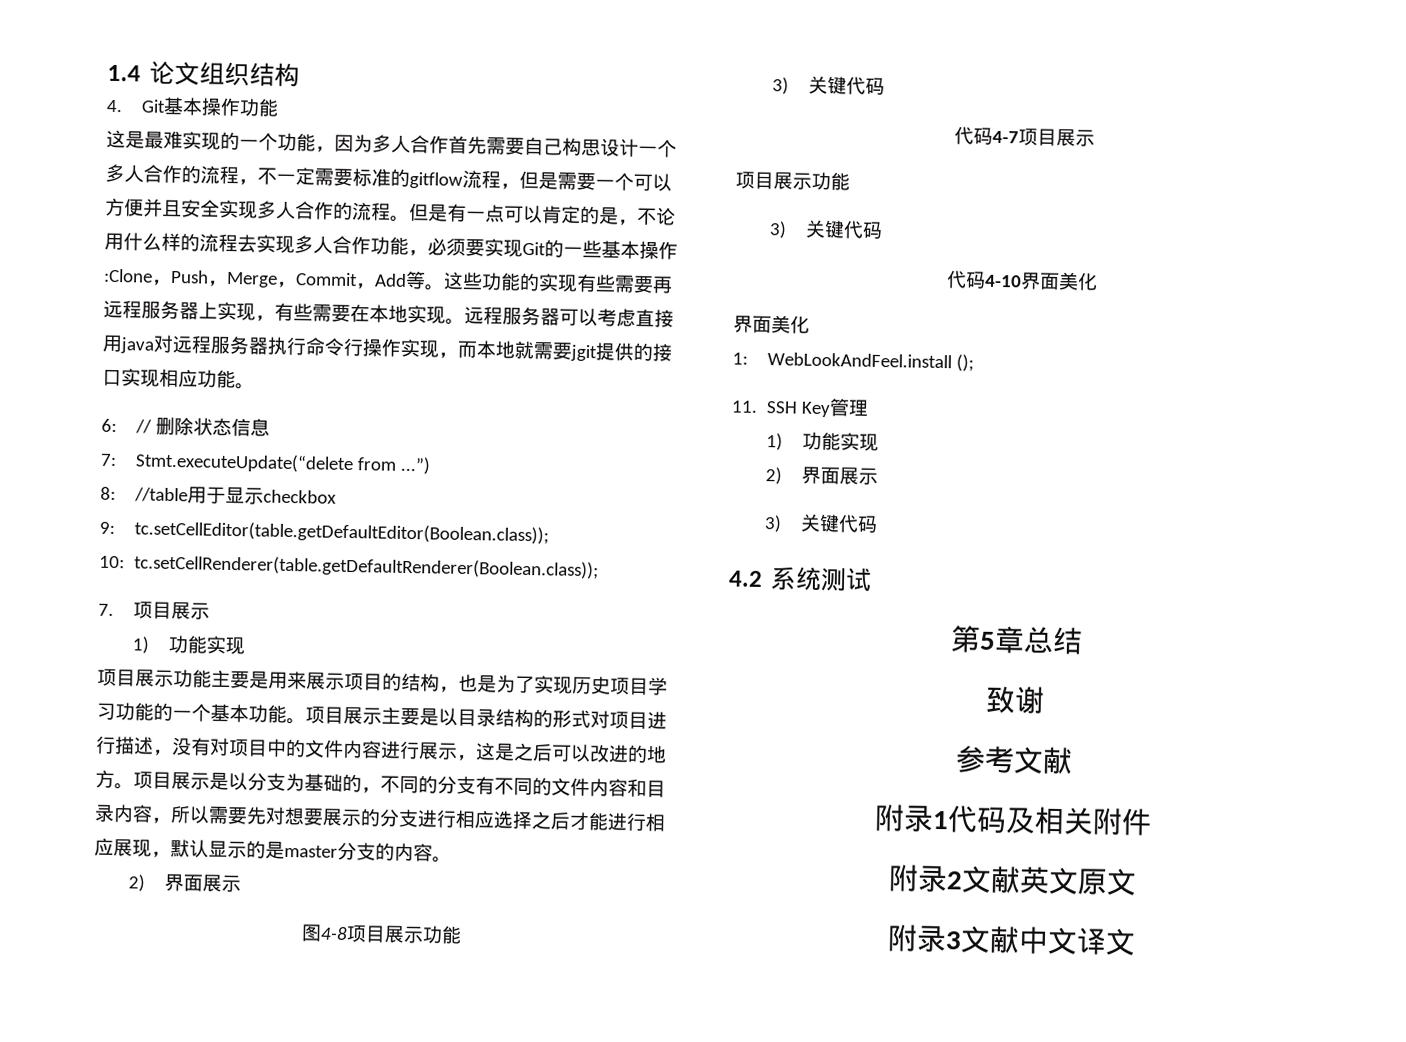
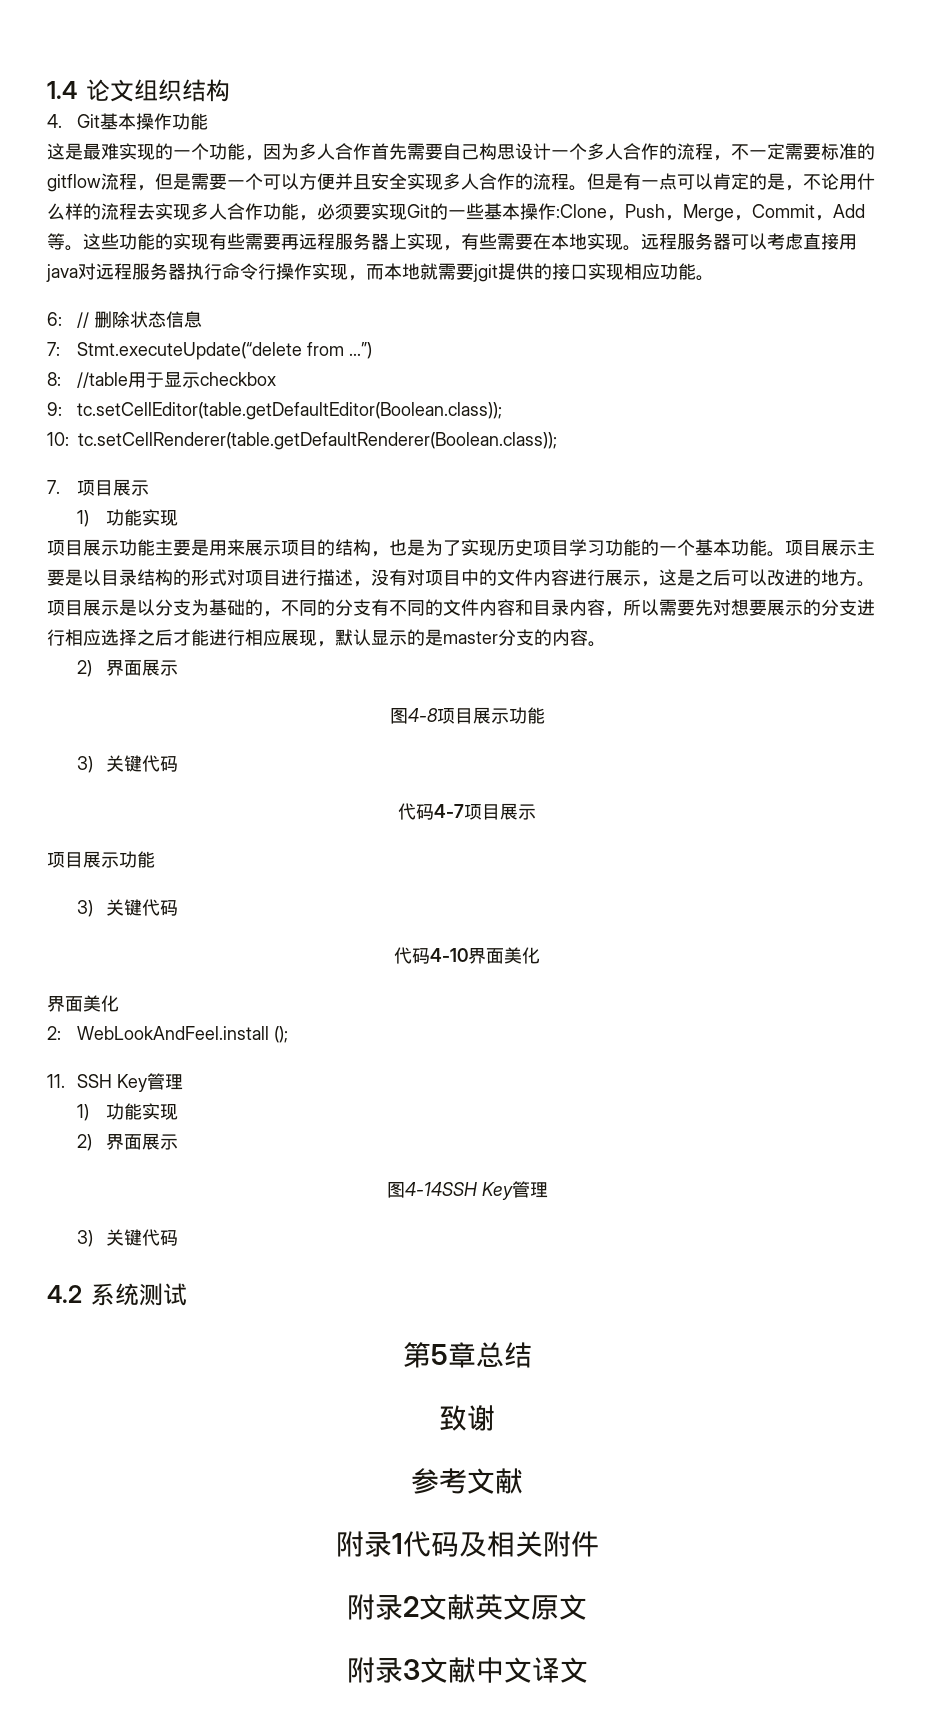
[732,352,748,365] 1: -> [47,1026,61,1040] 2:
(878, 476) none -> [386,1181,548,1200] // 图4-14SSH Key管理

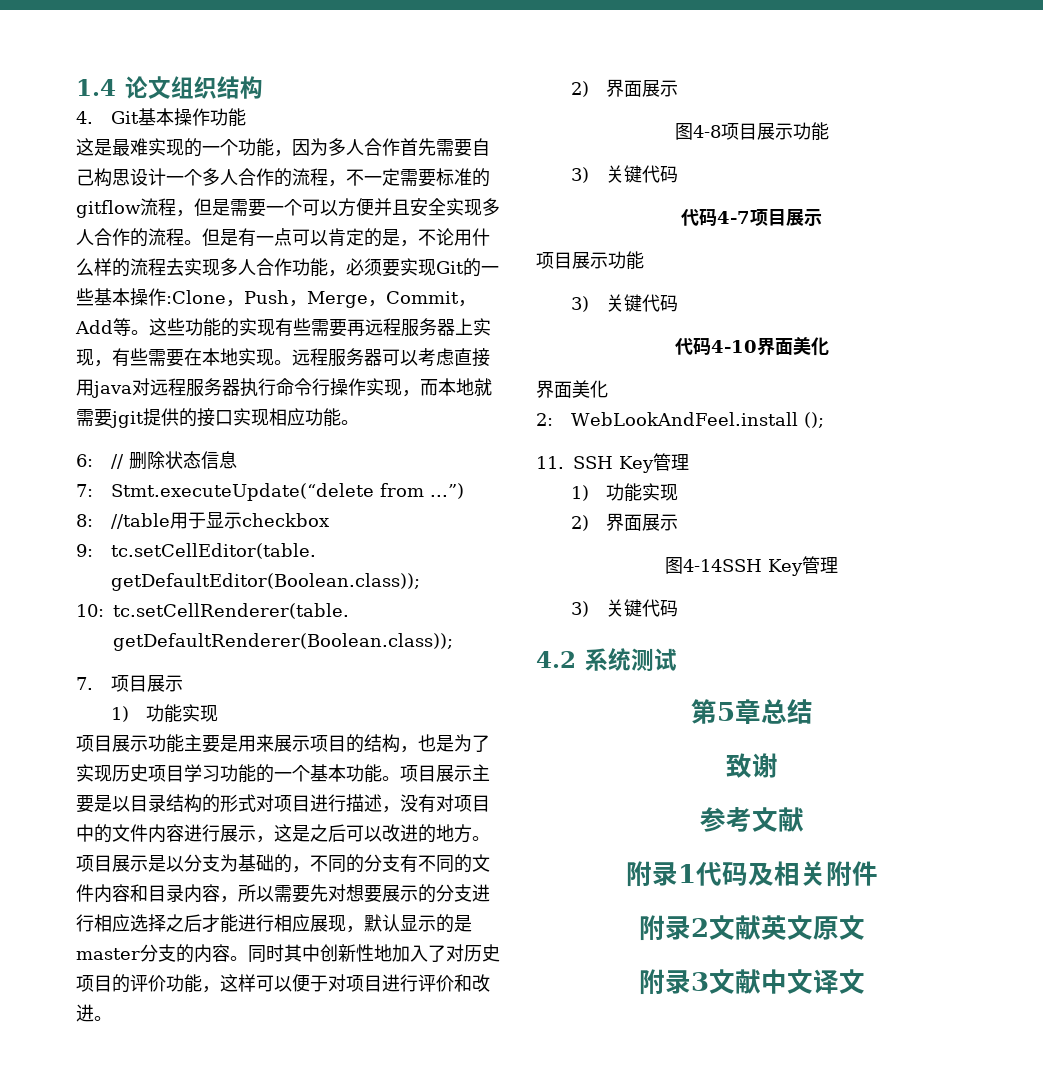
(606, 644) none -> [248,944,500,963] [76,974,490,993] [76,1004,112,1022] 同时其中创新性地加入了对历史项目的评价功能，这样可以便于对项目进行评价和改进。

